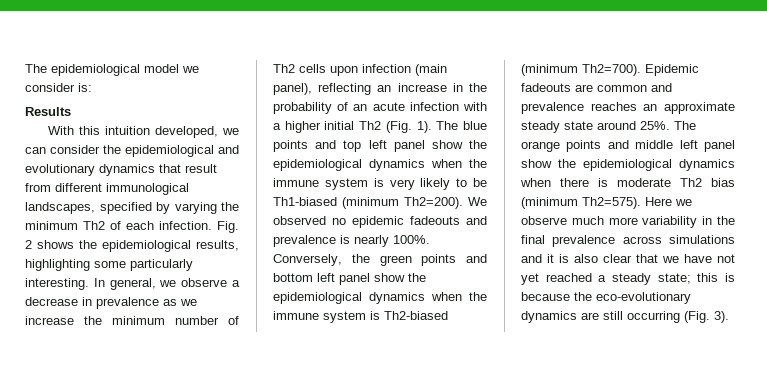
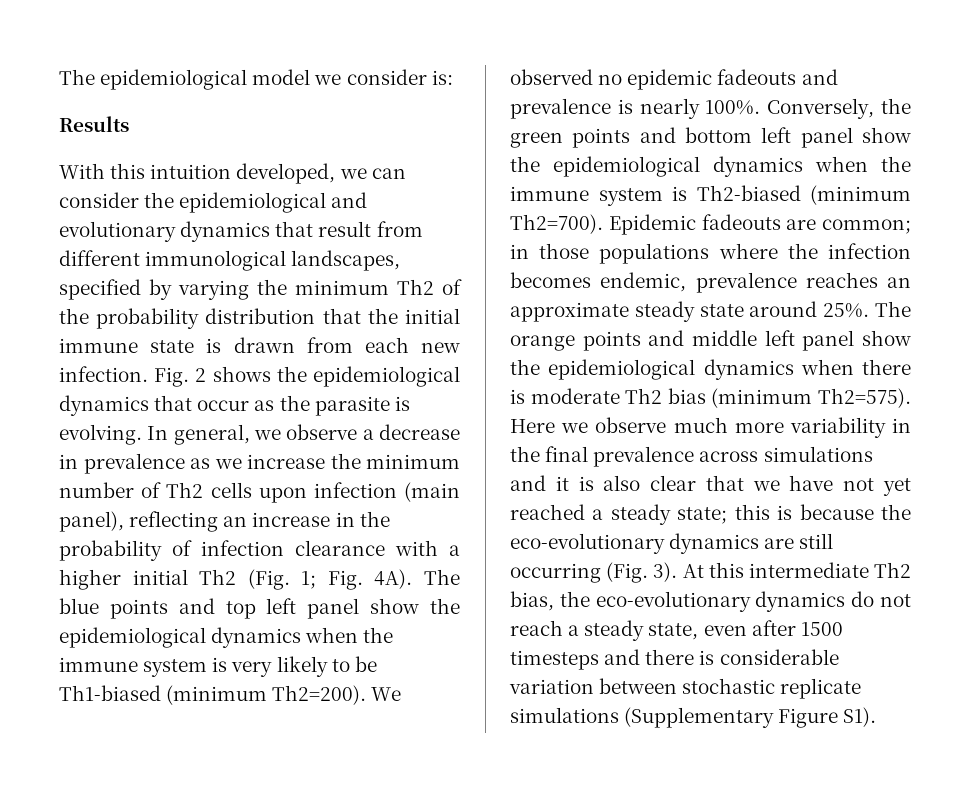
[126,221,154,230] each -> [59,308,460,329] [59,337,460,353] the probability distribution that the initial immune state is drawn from each new
[196,240,239,251] [25,259,193,271] [25,278,89,290] results, highlighting some particularly interesting. -> [59,395,410,416] [59,424,142,445] dynamics that occur as the parasite is evolving.
[353,102,459,111] an acute infection -> [201,540,385,556] infection clearance
[416,121,432,133] 1). -> [301,569,413,590] 1; Fig. 4A).
[597,83,672,92] common and -> [822,219,911,234] [510,243,911,264] [510,272,687,292] common; in those populations where the infection becomes endemic,
(729, 317) none -> [682,562,911,578] [510,591,911,612] [510,620,843,641] [510,649,839,670] [509,678,862,699] [510,707,877,728] At this intermediate Th2 bias, the eco-evolutionary dynamics do not reach a steady state, even after 1500 timesteps and there is considerable variation between stochastic replicate simulations (Supplementary Figure S1).

